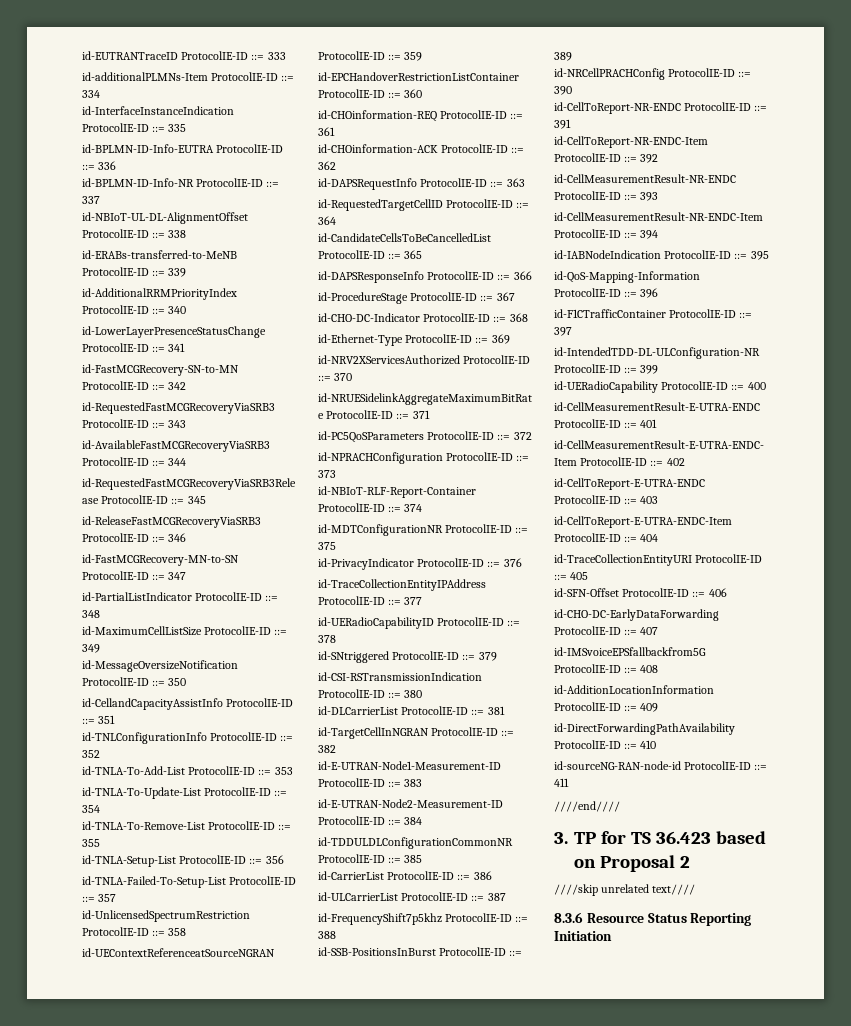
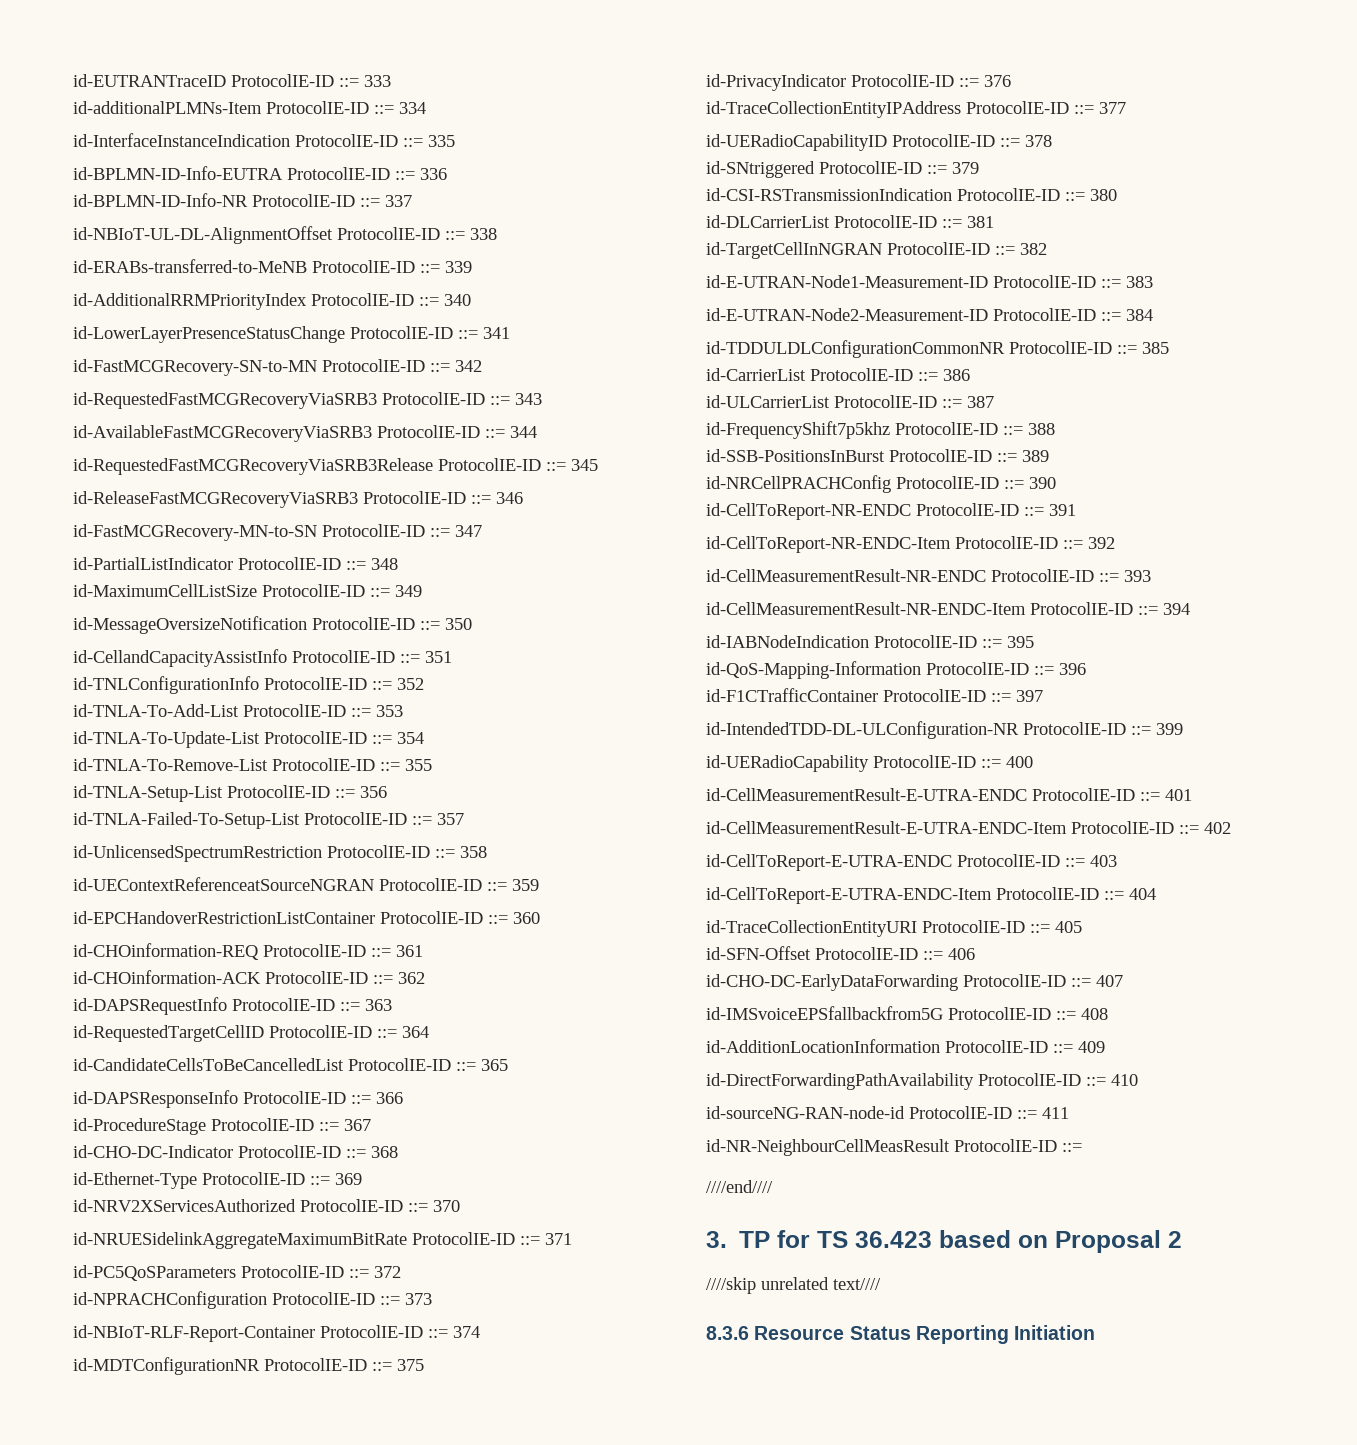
(569, 782) none -> [706,1139,1082,1156] // id-NR-NeighbourCellMeasResult ProtocolIE-ID ::=

